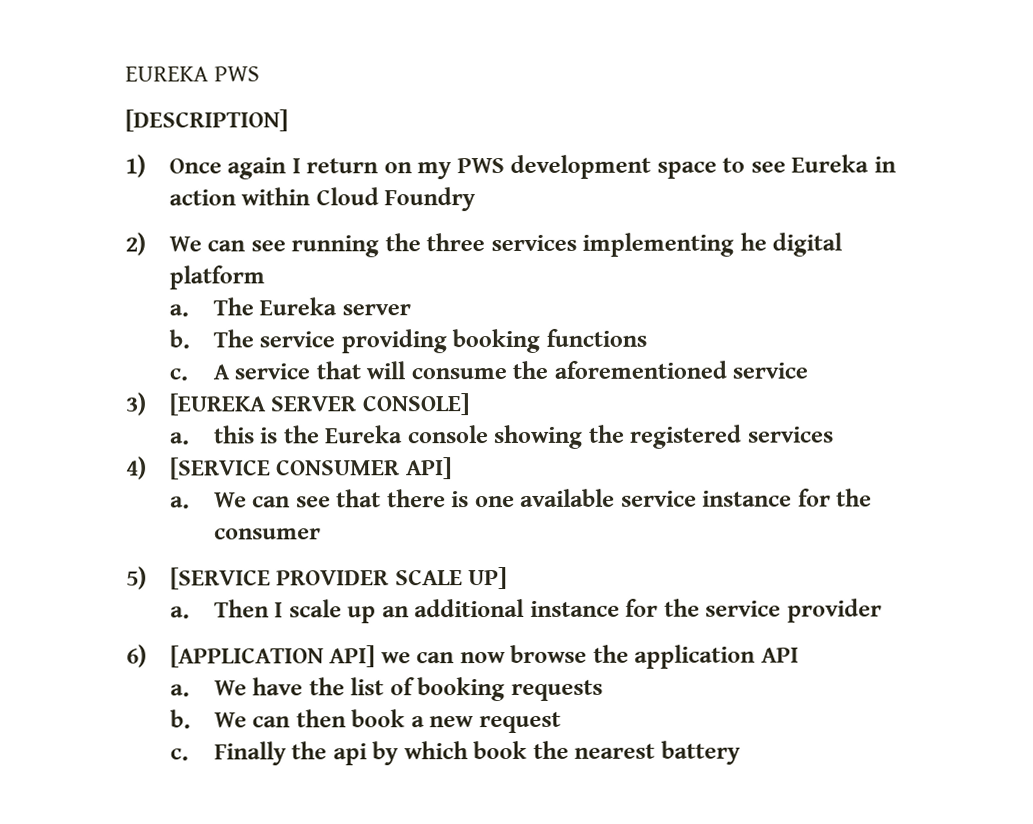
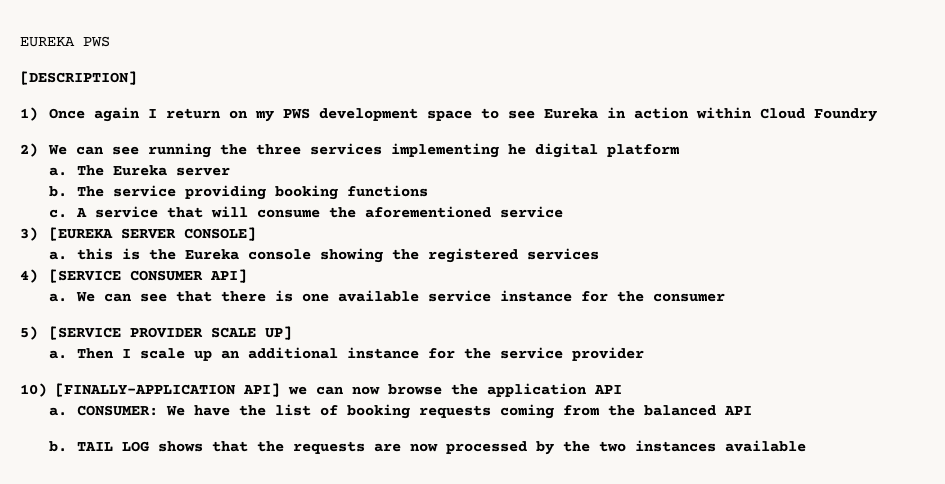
[126,644,324,668] 6) [APPLICATION -> [20,383,236,397] 10) [FINALLY-APPLICATION
(190, 690) none -> [77,405,159,416] CONSUMER:
[169,709,561,734] [169,740,741,766] // b. We can then book a new request // c. Finally the api by which book the nearest battery -> [500,404,753,419] [48,440,807,455] coming from the balanced API // b. TAIL LOG shows that the requests are now processed by the two instances available

